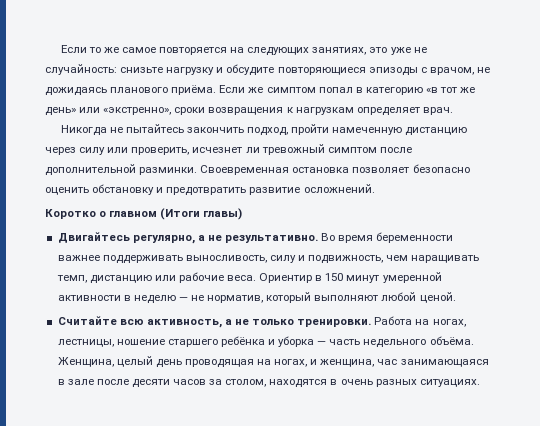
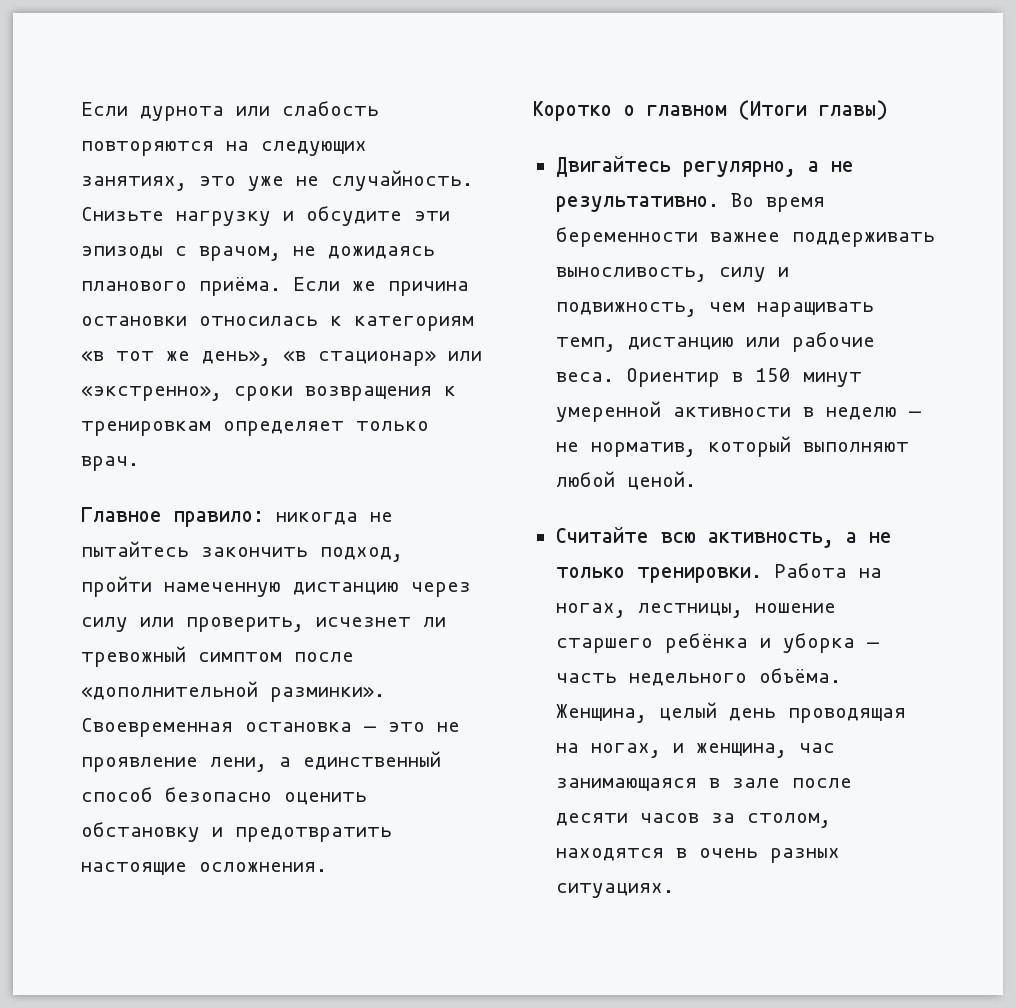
[60,45,228,55] Если то же самое повторяется -> [81,101,379,121] [81,141,214,156] Если дурнота или слабость повторяются
[45,64,164,75] случайность: снизьте -> [331,170,473,191] [81,207,164,221] случайность. Снизьте
[277,67,366,75] повторяющиеся -> [414,211,450,221] эти
[266,87,476,95] [45,107,76,116] симптом попал в категорию «в тот же день» -> [388,281,469,296] [81,316,474,331] [81,351,436,366] причина остановки относилась к категориям «в тот же день», «в стационар»
[295,107,453,116] [60,125,107,136] нагрузкам определяет врач. // Никогда -> [81,421,429,436] [81,456,139,471] [81,507,358,527] тренировкам определяет только врач. // Главное правило: никогда
[45,164,410,176] дополнительной разминки. Своевременная остановка позволяет -> [81,681,385,702] [81,718,460,737] [81,751,441,772] [81,787,153,802] «дополнительной разминки». Своевременная остановка — это не проявление лени, а единственный способ
[249,184,375,195] развитие осложнений. -> [81,862,327,875] настоящие осложнения.

